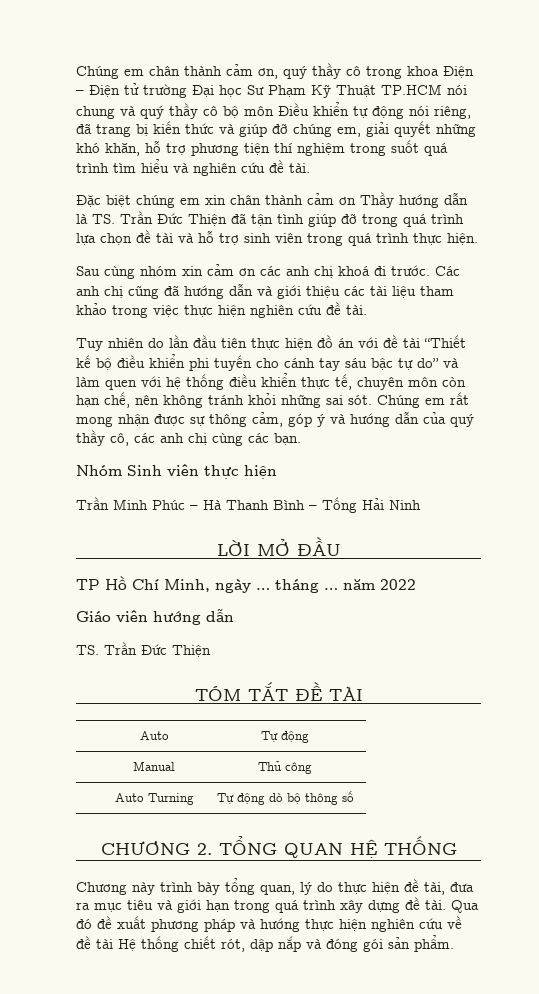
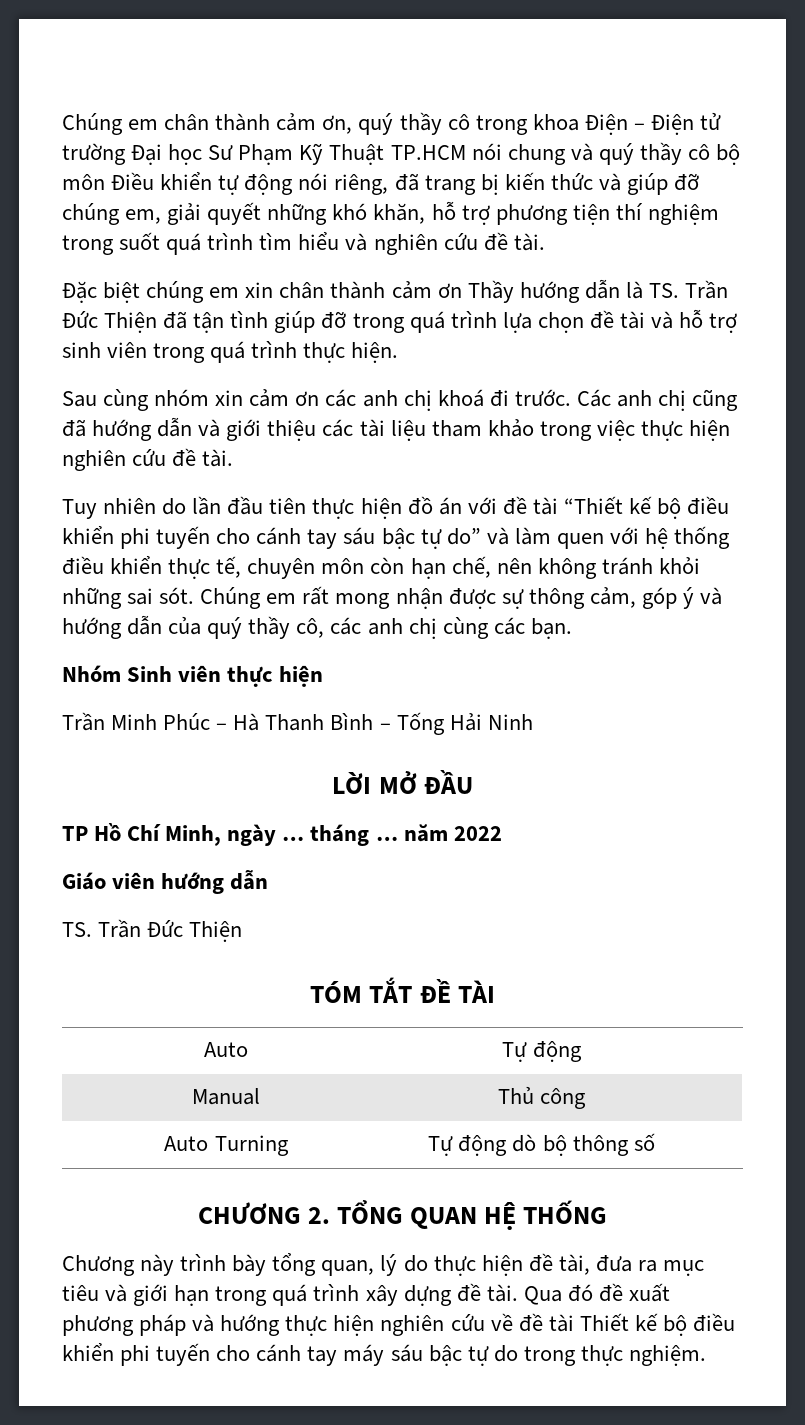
[118,935,454,952] Hệ thống chiết rót, dập nắp và đóng gói sản phẩm. -> [579,1313,736,1336] [62,1342,706,1366] Thiết kế bộ điều khiển phi tuyến cho cánh tay máy sáu bậc tự do trong thực nghiệm.

